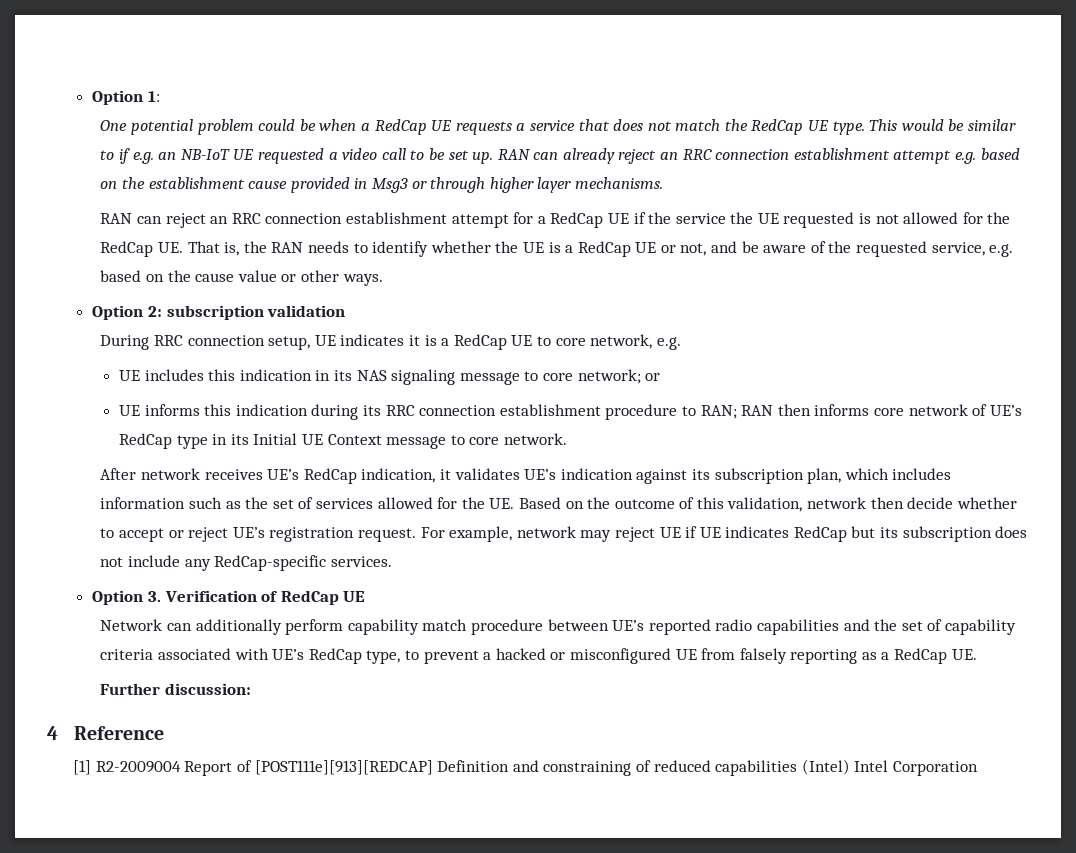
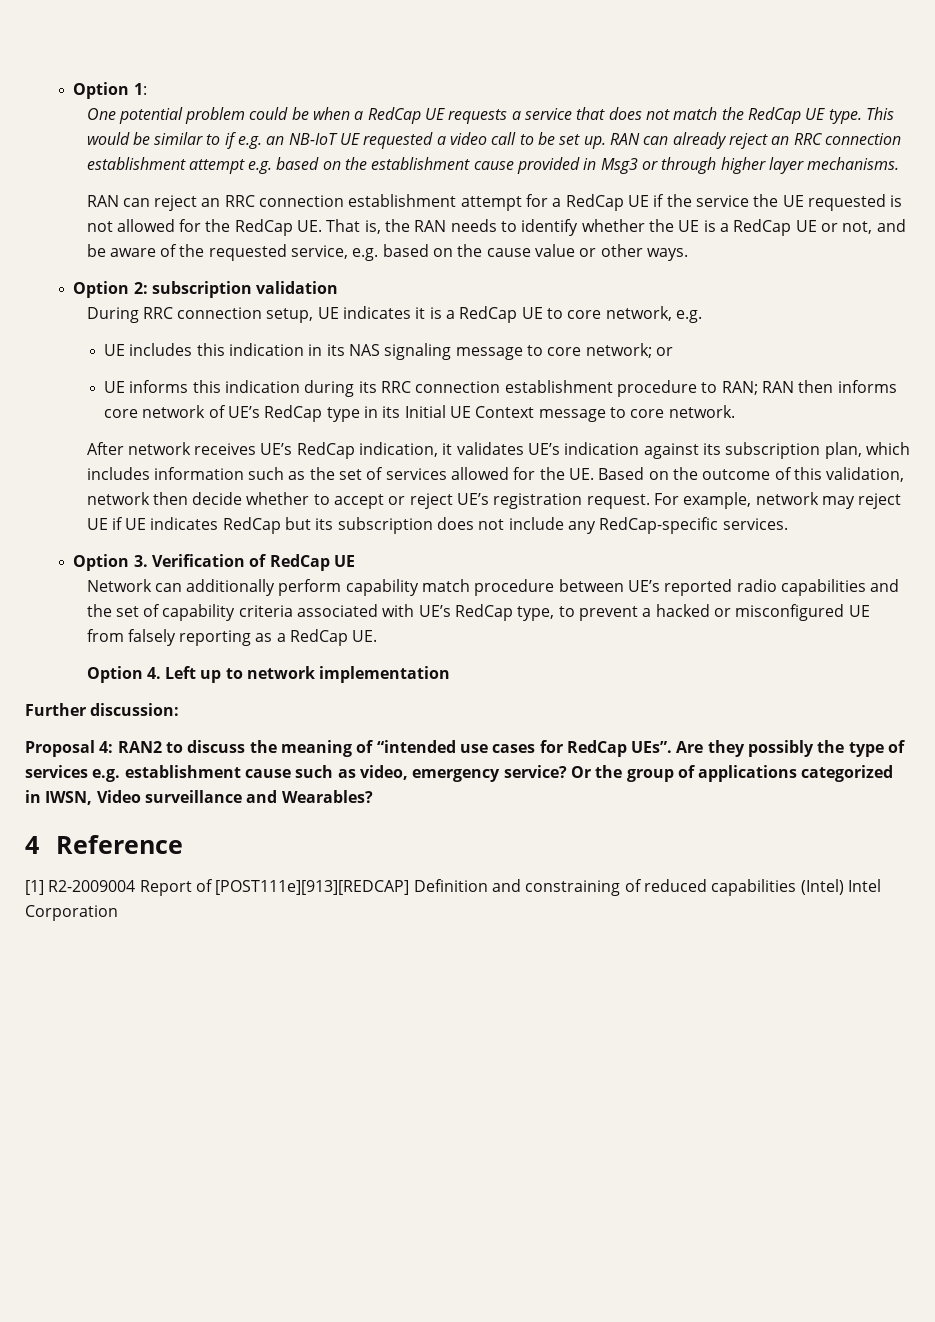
[100,683,252,695] Further discussion: -> [86,666,451,683] [25,703,180,716] [25,740,906,757] [25,765,894,782] [25,790,373,805] Option 4. Left up to network implementation // Further discussion: // Proposal 4: RAN2 to discuss the meaning of “intended use cases for RedCap UEs”. Are they possibly the type of services e.g. establishment cause such as video, emergency service? Or the group of applications categorized in IWSN, Video surveillance and Wearables?

